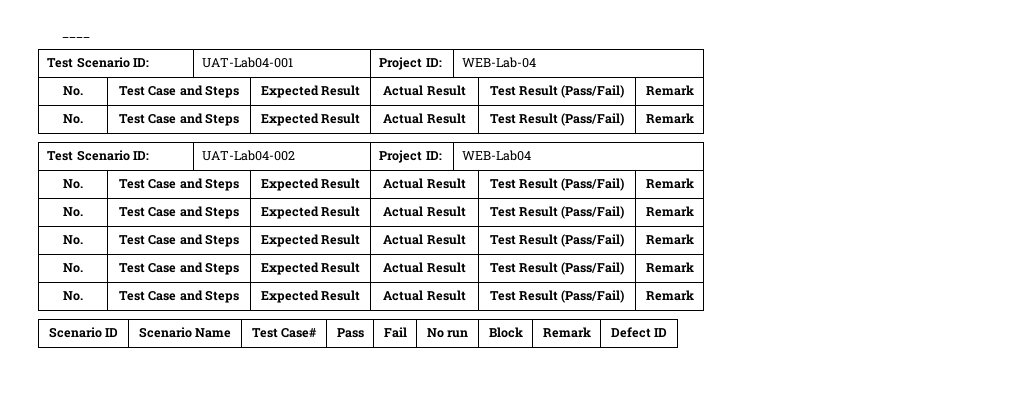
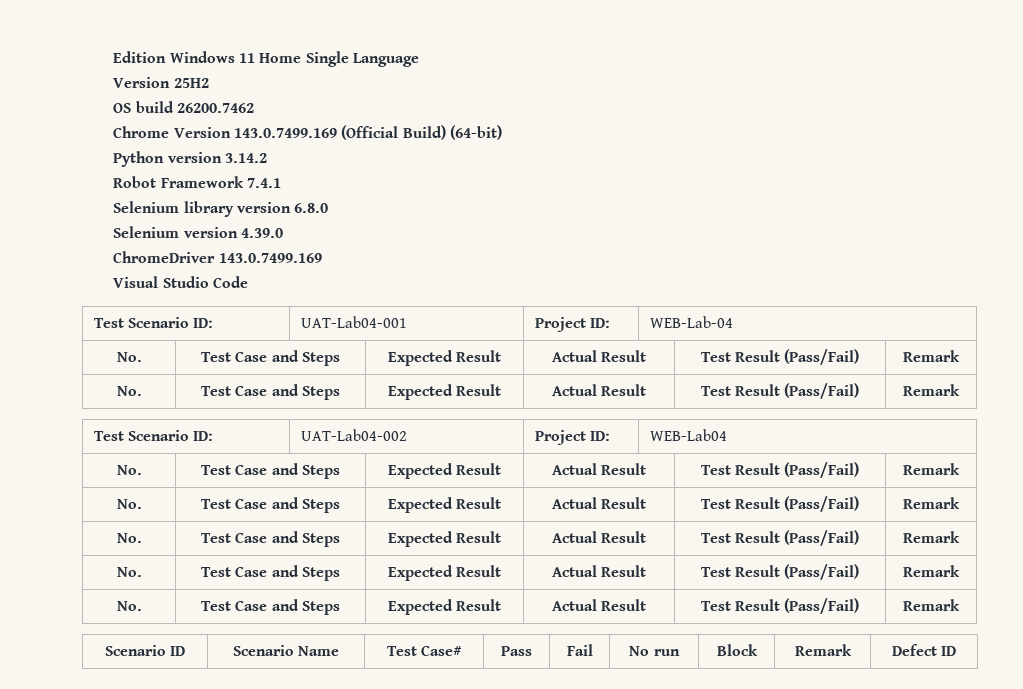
[61,37,90,38] ____ -> [113,51,420,67] [113,77,209,88] [113,101,255,113] [113,125,503,140] [113,151,268,167] [113,176,282,188] [113,201,329,217] [113,226,284,238] [113,251,322,263] [113,276,249,288] Edition Windows 11 Home Single Language // Version 25H2 // OS build 26200.7462 // Chrome Version 143.0.7499.169 (Official Build) (64-bit) // Python version 3.14.2 // Robot Framework 7.4.1 // Selenium library version 6.8.0 // Selenium version 4.39.0 // ChromeDriver 143.0.7499.169 // Visual Studio Code

